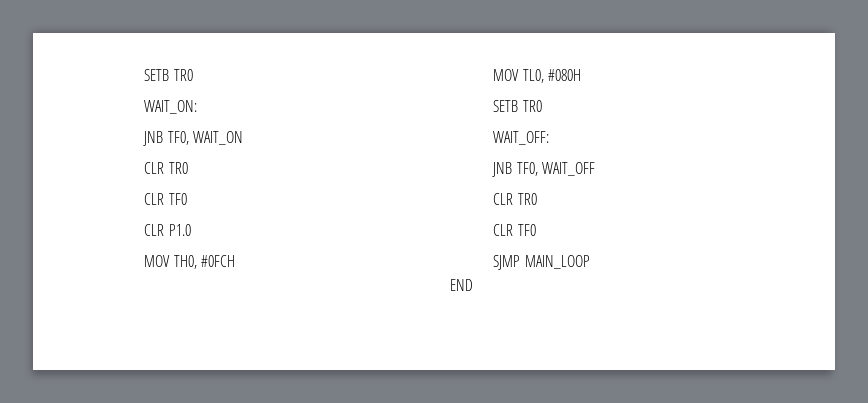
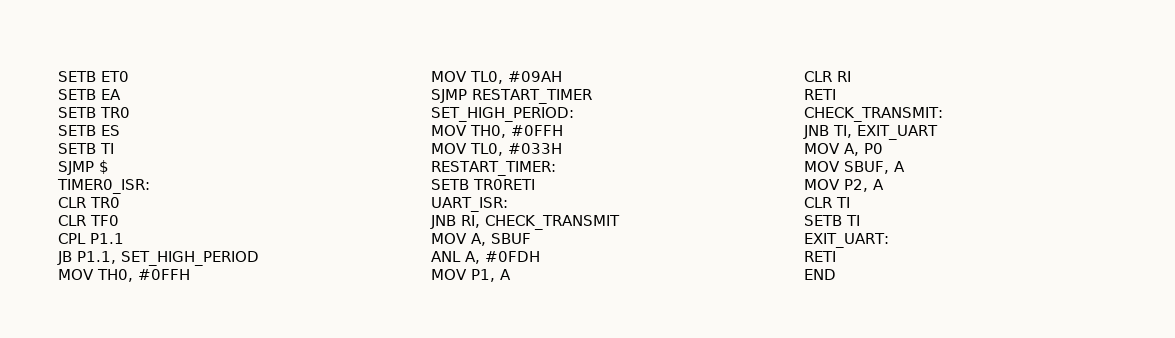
[144,69,193,81] [144,100,198,114] [143,131,243,146] [144,162,188,174] [144,193,187,205] [144,224,191,236] [144,255,235,269] [493,69,581,83] [493,100,542,112] [493,131,550,145] [492,162,595,177] [493,193,537,205] [493,224,536,236] [493,255,590,270] SETB TR0 // WAIT_ON: // JNB TF0, WAIT_ON // CLR TR0 // CLR TF0 // CLR P1.0 // MOV TH0, #0FCH // MOV TL0, #080H // SETB TR0 // WAIT_OFF: // JNB TF0, WAIT_OFF // CLR TR0 // CLR TF0 // SJMP MAIN_LOOP -> [58,71,129,82] [58,89,121,100] [58,107,130,118] [58,125,120,136] [58,143,114,154] [58,160,109,175] [57,179,150,194] [58,197,120,208] [58,215,119,226] [58,233,124,244] [57,251,259,266] [58,269,190,282] [431,71,562,84] [431,89,592,104] [431,107,574,122] [431,125,563,138] [431,143,562,156] [431,161,556,176] [431,179,535,190] [431,197,508,212] [430,215,620,230] [431,233,531,246] [431,251,540,264] [431,269,511,282] [804,71,851,82] [804,89,836,100] [804,107,943,122] [803,125,938,140] [804,143,883,156] [804,161,905,174] [804,179,884,192] [804,197,850,208] [804,215,860,226] [804,233,889,248] [804,251,836,262] SETB ET0 // SETB EA // SETB TR0 // SETB ES // SETB TI // SJMP $ // TIMER0_ISR: // CLR TR0 // CLR TF0 // CPL P1.1 // JB P1.1, SET_HIGH_PERIOD // MOV TH0, #0FFH // MOV TL0, #09AH // SJMP RESTART_TIMER // SET_HIGH_PERIOD: // MOV TH0, #0FFH // MOV TL0, #033H // RESTART_TIMER: // SETB TR0RETI // UART_ISR: // JNB RI, CHECK_TRANSMIT // MOV A, SBUF // ANL A, #0FDH // MOV P1, A // CLR RI // RETI // CHECK_TRANSMIT: // JNB TI, EXIT_UART // MOV A, P0 // MOV SBUF, A // MOV P2, A // CLR TI // SETB TI // EXIT_UART: // RETI

